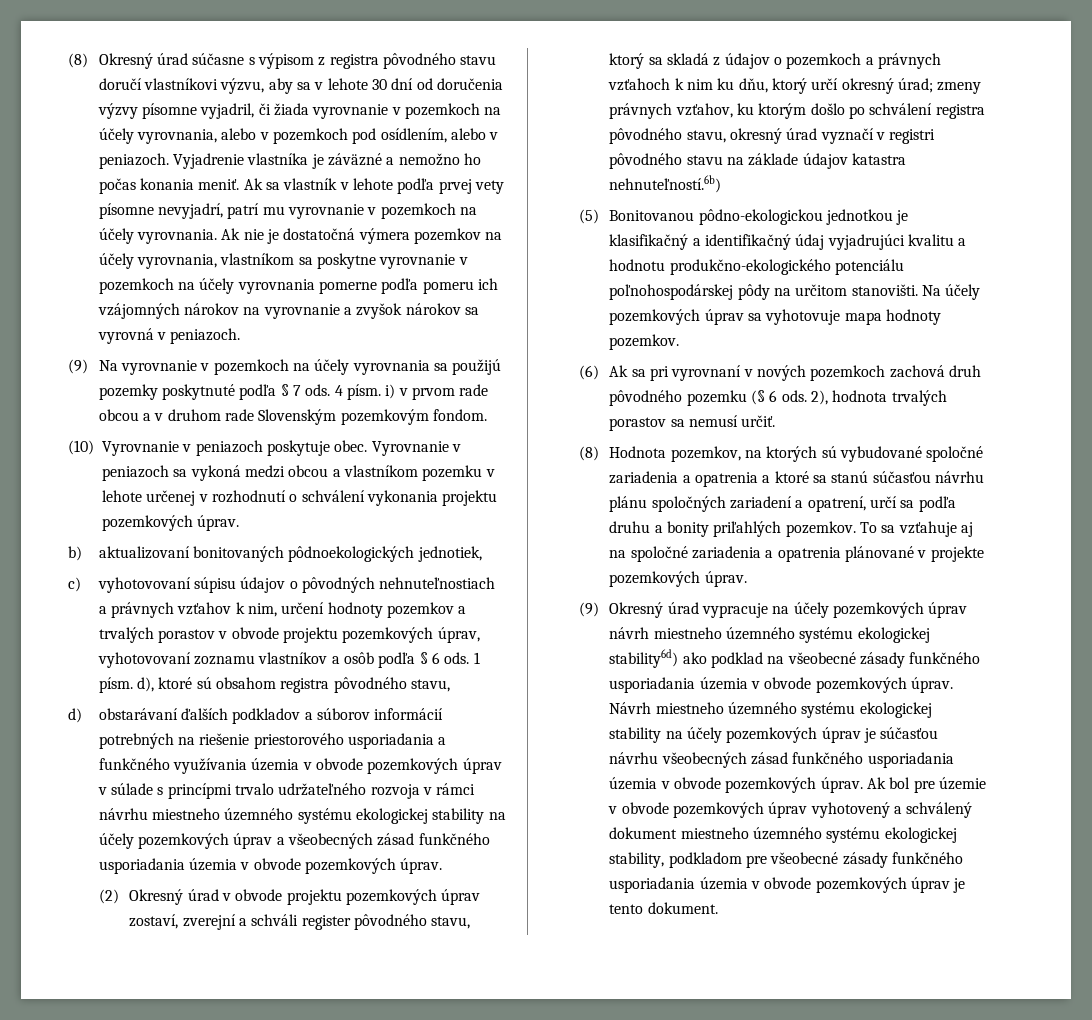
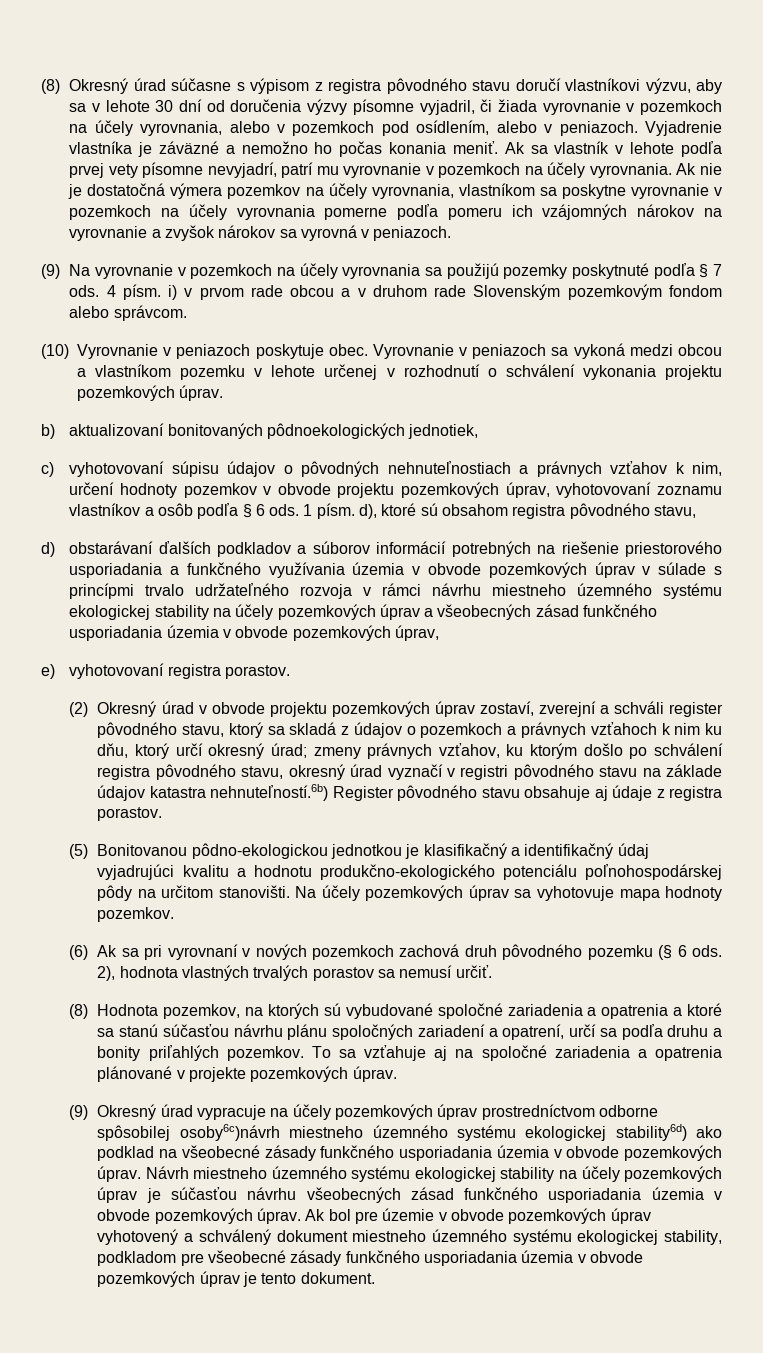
[432,409,487,421] fondom. -> [669,285,722,297] [69,305,187,321] fondom alebo správcom.
[458,606,467,614] [98,627,215,643] a trvalých porastov -> (257, 490) none
[400,858,443,874] úprav. -> [394,625,439,641] [41,663,290,679] úprav, // e) vyhotovovaní registra porastov.
(722, 184) none -> [332,785,723,801] [97,807,163,821] Register pôvodného stavu obsahuje aj údaje z registra porastov.
(888, 396) none -> [182,965,250,981] vlastných
[609,627,650,639] návrh -> [481,1104,659,1120] [97,1124,280,1141] prostredníctvom odborne spôsobilej osoby6c)návrh

